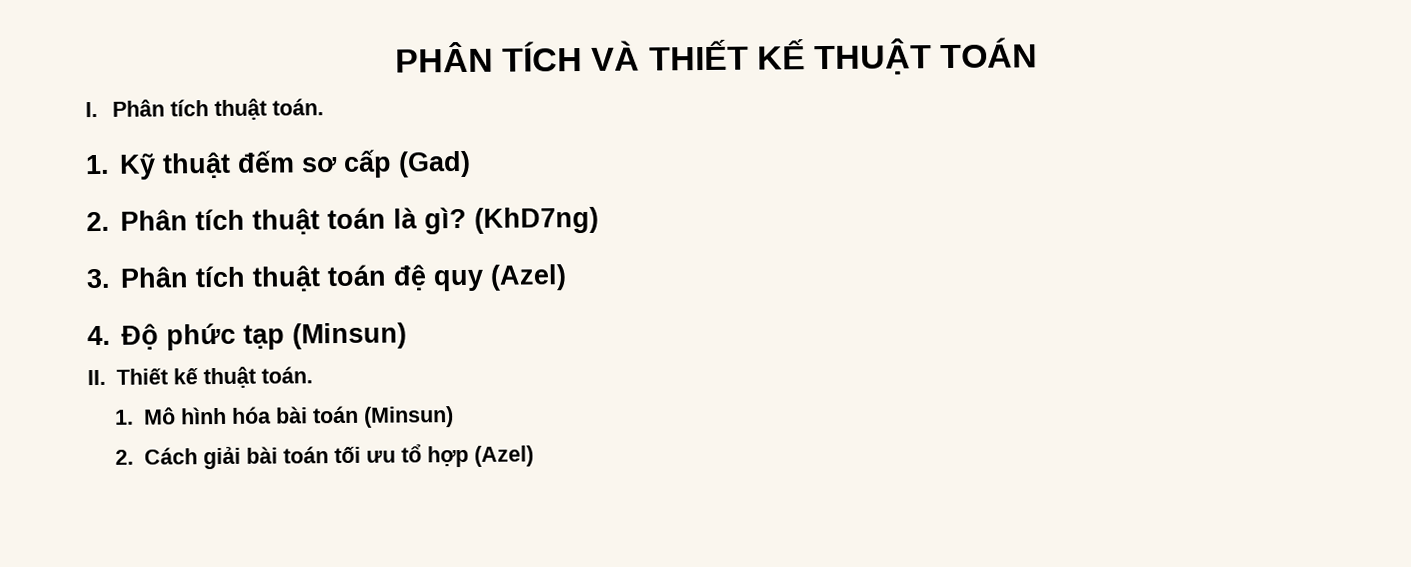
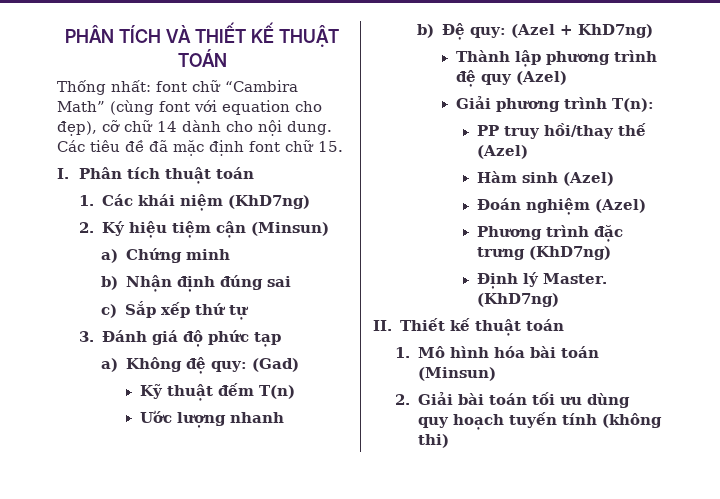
[85,98,325,121] [85,149,471,180] [86,206,599,235] [86,264,567,292] [87,322,407,351] I. Phân tích thuật toán. // 1. Kỹ thuật đếm sơ cấp (Gad) // 2. Phân tích thuật toán là gì? (KhD7ng) // 3. Phân tích thuật toán đệ quy (Azel) // 4. Độ phức tạp (Minsun) -> [57,80,298,95] [57,100,322,115] [57,120,332,136] [57,140,343,156] [57,167,255,184] [79,194,310,211] [79,221,329,238] [101,248,230,263] [101,275,291,292] [101,301,249,320] [79,330,281,347] [101,357,299,374] [139,383,295,401] [139,410,284,428] [417,23,653,40] [455,50,657,67] [455,70,567,87] [455,96,654,112] [476,123,646,139] [476,145,528,159] [476,171,614,186] [476,198,646,215] [476,225,623,242] [476,246,611,260] [476,272,608,289] [476,293,559,307] Thống nhất: font chữ “Cambira Math” (cùng font với equation cho đẹp), cỡ chữ 14 dành cho nội dung. Các tiêu đề đã mặc định font chữ 15. // I. Phân tích thuật toán // 1. Các khái niệm (KhD7ng) // 2. Ký hiệu tiệm cận (Minsun) // a) Chứng minh // b) Nhận định đúng sai // c) Sắp xếp thứ tự // 3. Đánh giá độ phức tạp // a) Không đệ quy: (Gad) // Kỹ thuật đếm T(n) // Ước lượng nhanh // b) Đệ quy: (Azel + KhD7ng) // Thành lập phương trình đệ quy (Azel) // Giải phương trình T(n): // PP truy hồi/thay thế (Azel) // Hàm sinh (Azel) // Đoán nghiệm (Azel) // Phương trình đặc trưng (KhD7ng) // Định lý Master. (KhD7ng)
[260,366,313,384] toán. -> [525,319,564,331] toán
[143,446,241,470] Cách giải -> [417,392,453,405] Giải
[400,444,534,468] tổ hợp (Azel) -> [586,393,630,408] [417,412,662,430] [417,434,449,448] dùng quy hoạch tuyến tính (không thi)

